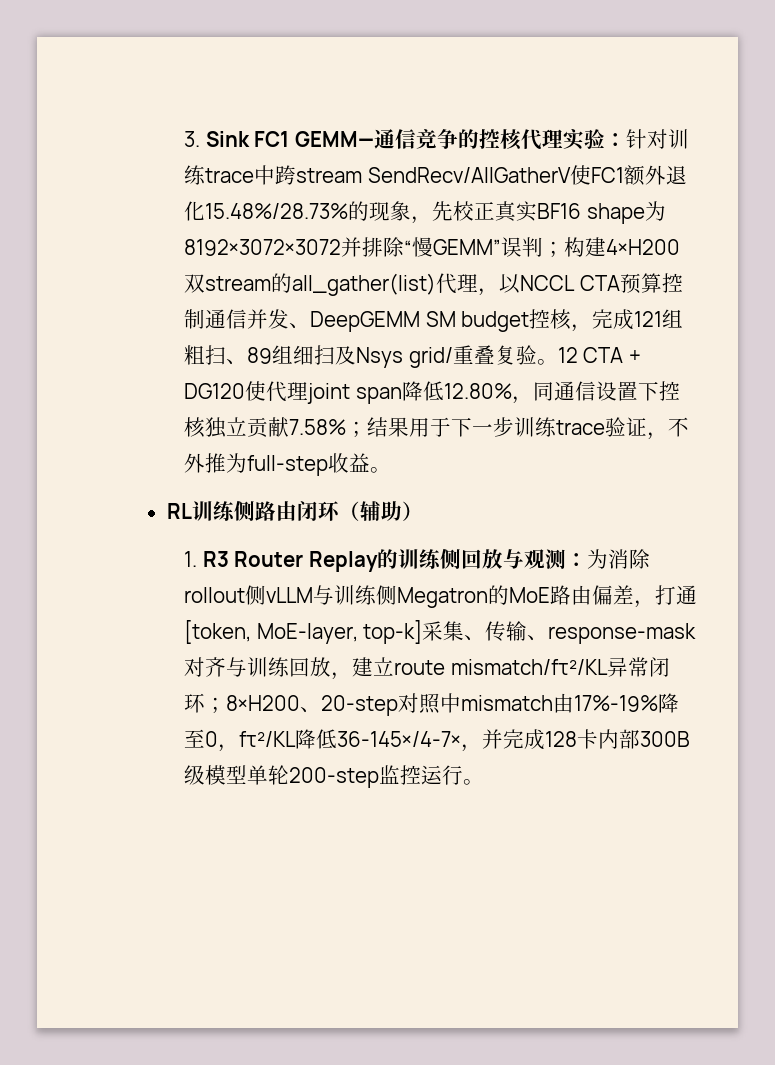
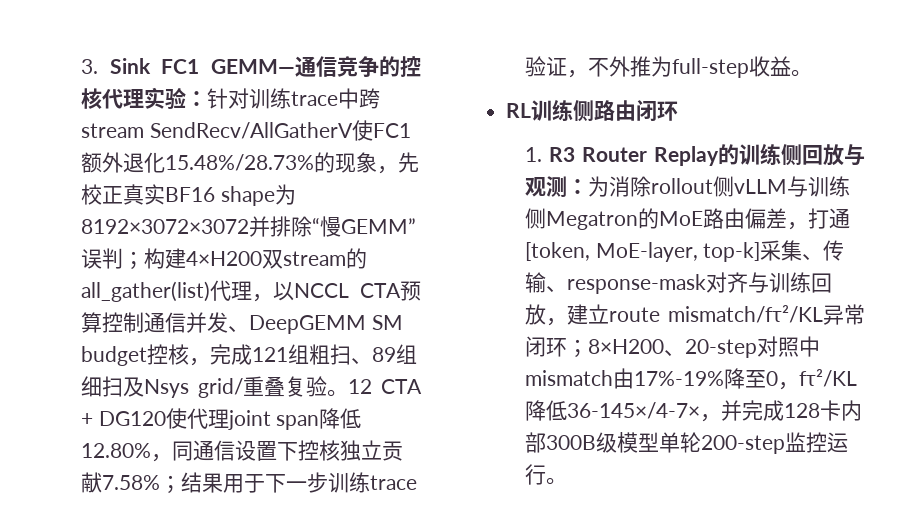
[338,501,423,521] （辅助） -> (679, 111) none

